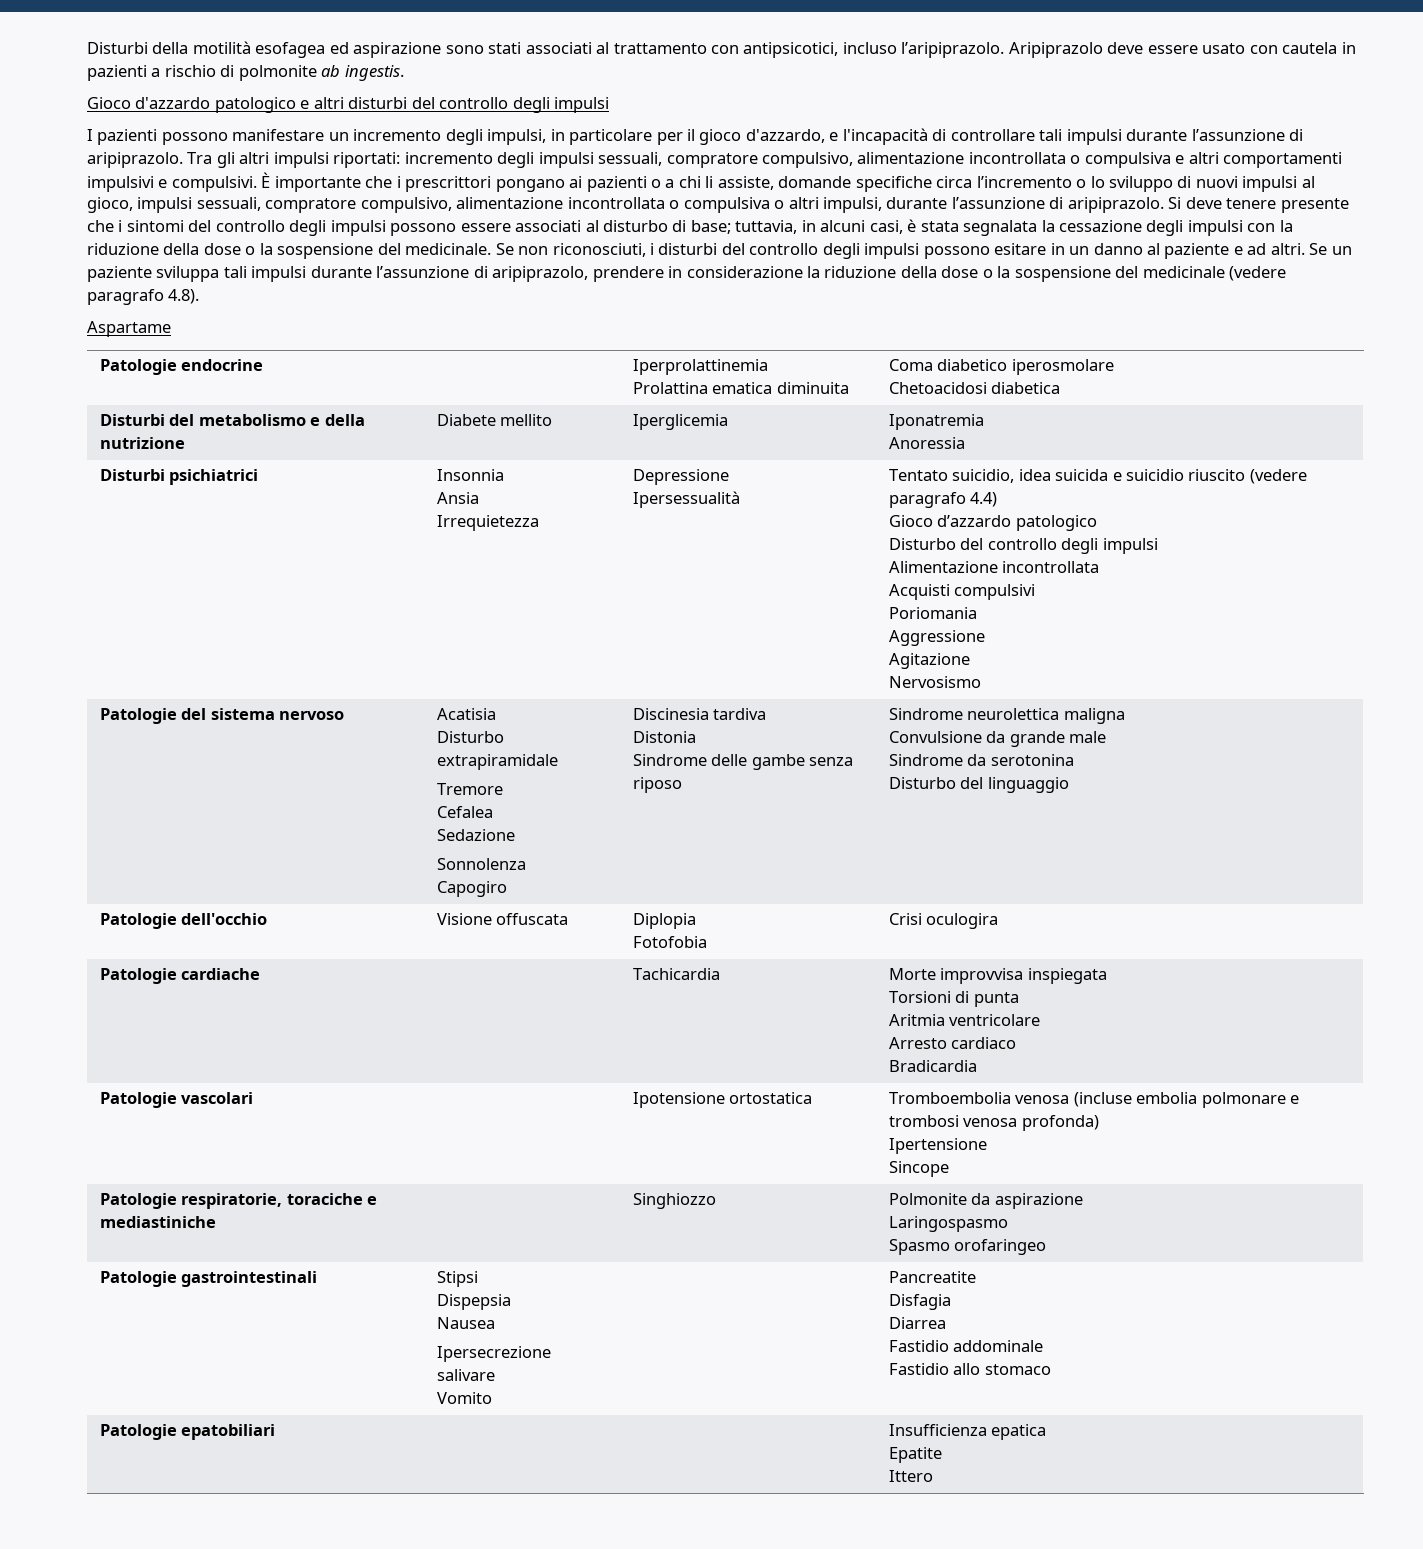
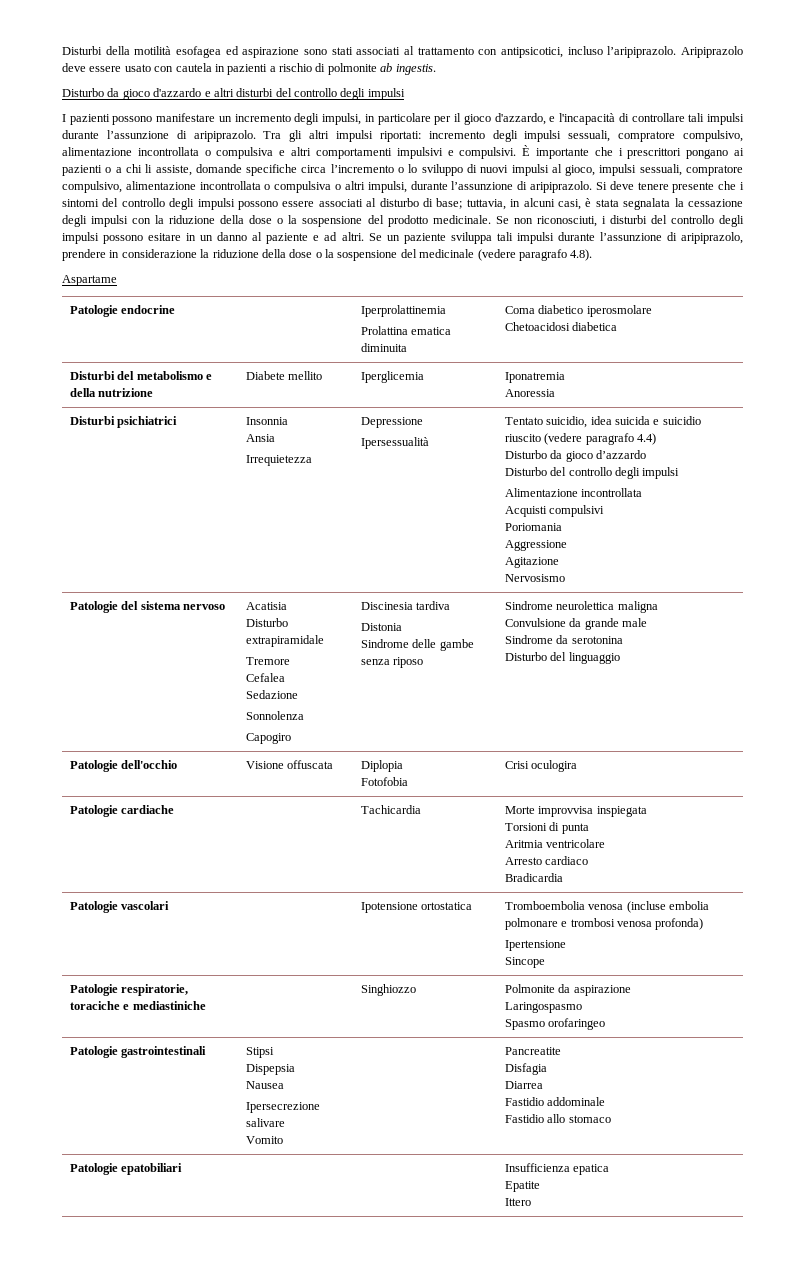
[87,97,296,113] Gioco d'azzardo patologico -> [62,88,202,100] Disturbo da gioco d'azzardo
(401, 249) none -> [387,215,428,227] prodotto
[888,515,1097,531] Gioco d’azzardo patologico -> [504,450,646,462] Disturbo da gioco d’azzardo

